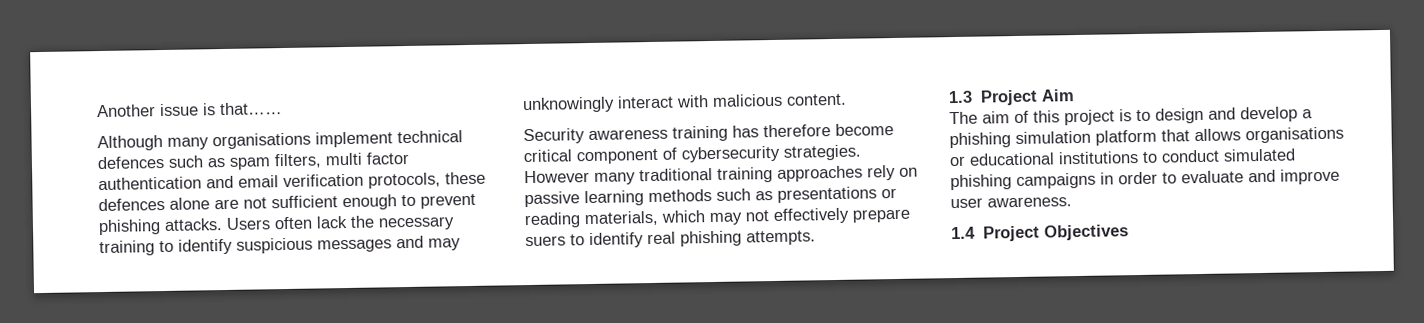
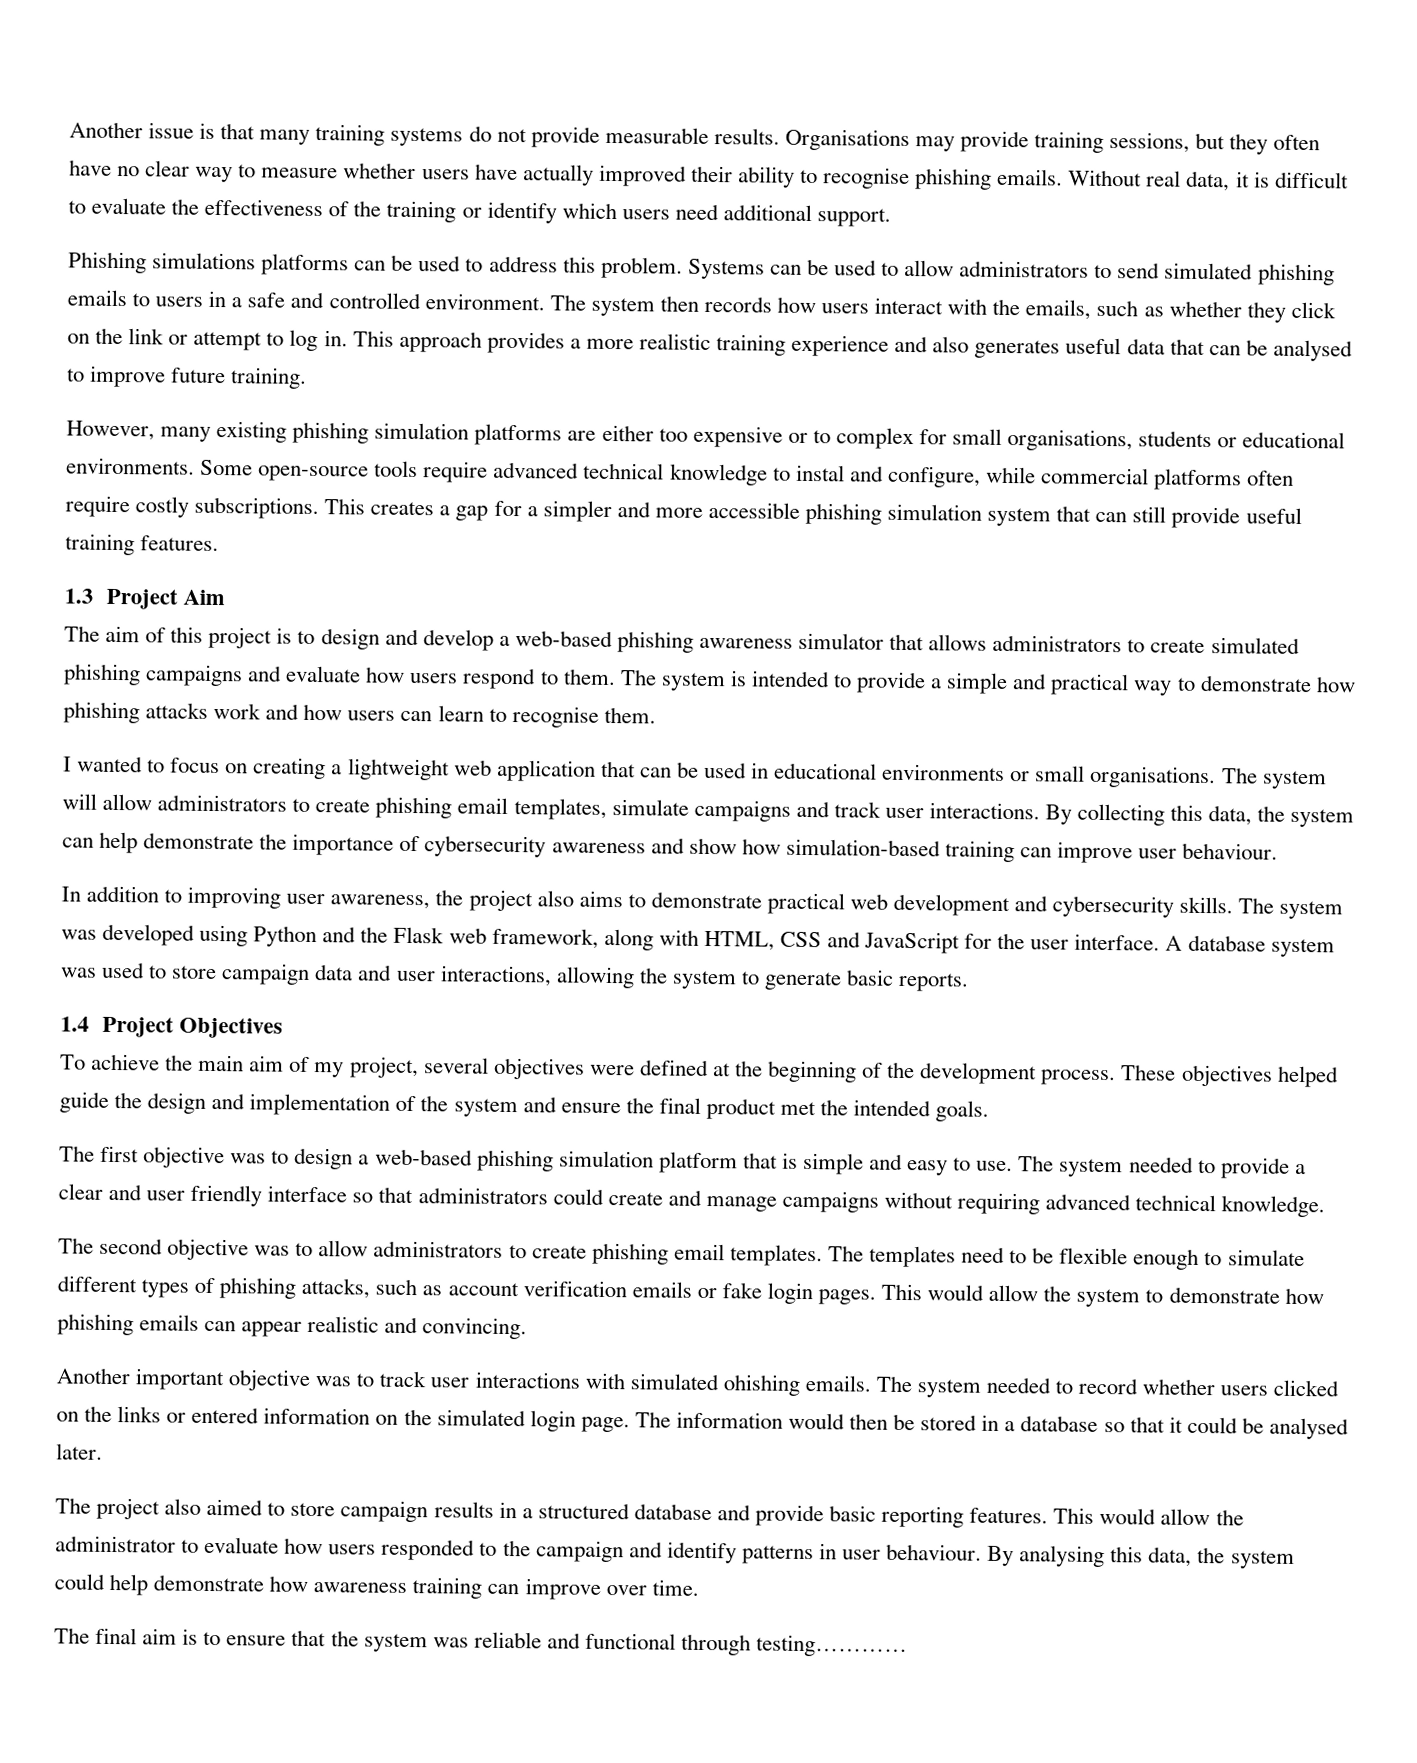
[219,102,283,116] [97,130,463,152] [97,151,409,170] [98,171,486,191] [98,193,476,212] [98,215,455,236] [99,235,461,257] [522,93,847,114] [523,123,894,145] [523,144,861,165] [524,164,918,185] [524,186,897,208] [524,207,911,229] [525,230,816,249] that…… // Although many organisations implement technical defences such as spam filters, multi factor authentication and email verification protocols, these defences alone are not sufficient enough to prevent phishing attacks. Users often lack the necessary training to identify suspicious messages and may unknowingly interact with malicious content. // Security awareness training has therefore become critical component of cybersecurity strategies. However many traditional training approaches rely on passive learning methods such as presentations or reading materials, which may not effectively prepare suers to identify real phishing attempts. -> [220,123,1321,155] [69,159,1349,192] [68,197,891,227] [68,251,1335,286] [67,289,1336,323] [67,327,1353,362] [67,365,308,389] [66,420,1346,452] [66,457,1295,491] [65,495,1302,529] [65,533,220,556] that many training systems do not provide measurable results. Organisations may provide training sessions, but they often have no clear way to measure whether users have actually improved their ability to recognise phishing emails. Without real data, it is difficult to evaluate the effectiveness of the training or identify which users need additional support. // Phishing simulations platforms can be used to address this problem. Systems can be used to allow administrators to send simulated phishing emails to users in a safe and controlled environment. The system then records how users interact with the emails, such as whether they click on the link or attempt to log in. This approach provides a more realistic training experience and also generates useful data that can be analysed to improve future training. // However, many existing phishing simulation platforms are either too expensive or to complex for small organisations, students or educational environments. Some open-source tools require advanced technical knowledge to instal and configure, while commercial platforms often require costly subscriptions. This creates a gap for a simpler and more accessible phishing simulation system that can still provide useful training features.
[949,126,1344,149] [949,148,1296,167] [950,168,1340,191] [950,196,1072,209] [951,224,1130,242] phishing simulation platform that allows organisations or educational institutions to conduct simulated phishing campaigns in order to evaluate and improve user awareness. // 1.4 Project Objectives -> [514,630,1300,654] [63,663,1356,696] [63,701,656,728] [63,755,1327,790] [62,793,1355,828] [62,831,1279,864] [61,885,1344,920] [61,923,1335,958] [60,961,970,992] [60,1016,284,1039] [60,1053,1339,1088] [59,1091,990,1122] [59,1145,1306,1179] [58,1183,1326,1218] [58,1237,1305,1270] [57,1275,1324,1308] [57,1313,528,1340] [56,1367,1340,1398] [56,1405,1349,1440] [56,1443,103,1460] [55,1497,1244,1528] [55,1535,1295,1569] [54,1573,699,1600] [54,1627,909,1658] web-based phishing awareness simulator that allows administrators to create simulated phishing campaigns and evaluate how users respond to them. The system is intended to provide a simple and practical way to demonstrate how phishing attacks work and how users can learn to recognise them. // I wanted to focus on creating a lightweight web application that can be used in educational environments or small organisations. The system will allow administrators to create phishing email templates, simulate campaigns and track user interactions. By collecting this data, the system can help demonstrate the importance of cybersecurity awareness and show how simulation-based training can improve user behaviour. // In addition to improving user awareness, the project also aims to demonstrate practical web development and cybersecurity skills. The system was developed using Python and the Flask web framework, along with HTML, CSS and JavaScript for the user interface. A database system was used to store campaign data and user interactions, allowing the system to generate basic reports. // 1.4 Project Objectives // To achieve the main aim of my project, several objectives were defined at the beginning of the development process. These objectives helped guide the design and implementation of the system and ensure the final product met the intended goals. // The first objective was to design a web-based phishing simulation platform that is simple and easy to use. The system needed to provide a clear and user friendly interface so that administrators could create and manage campaigns without requiring advanced technical knowledge. // The second objective was to allow administrators to create phishing email templates. The templates need to be flexible enough to simulate different types of phishing attacks, such as account verification emails or fake login pages. This would allow the system to demonstrate how phishing emails can appear realistic and convincing. // Another important objective was to track user interactions with simulated ohishing emails. The system needed to record whether users clicked on the links or entered information on the simulated login page. The information would then be stored in a database so that it could be analysed later. // The project also aimed to store campaign results in a structured database and provide basic reporting features. This would allow the administrator to evaluate how users responded to the campaign and identify patterns in user behaviour. By analysing this data, the system could help demonstrate how awareness training can improve over time. // The final aim is to ensure that the system was reliable and functional through testing…………

